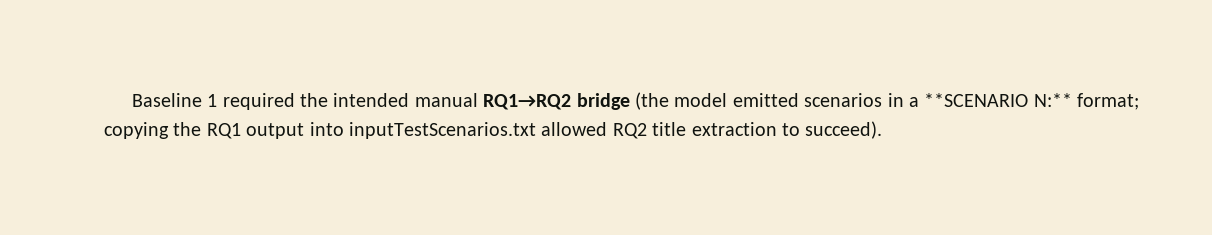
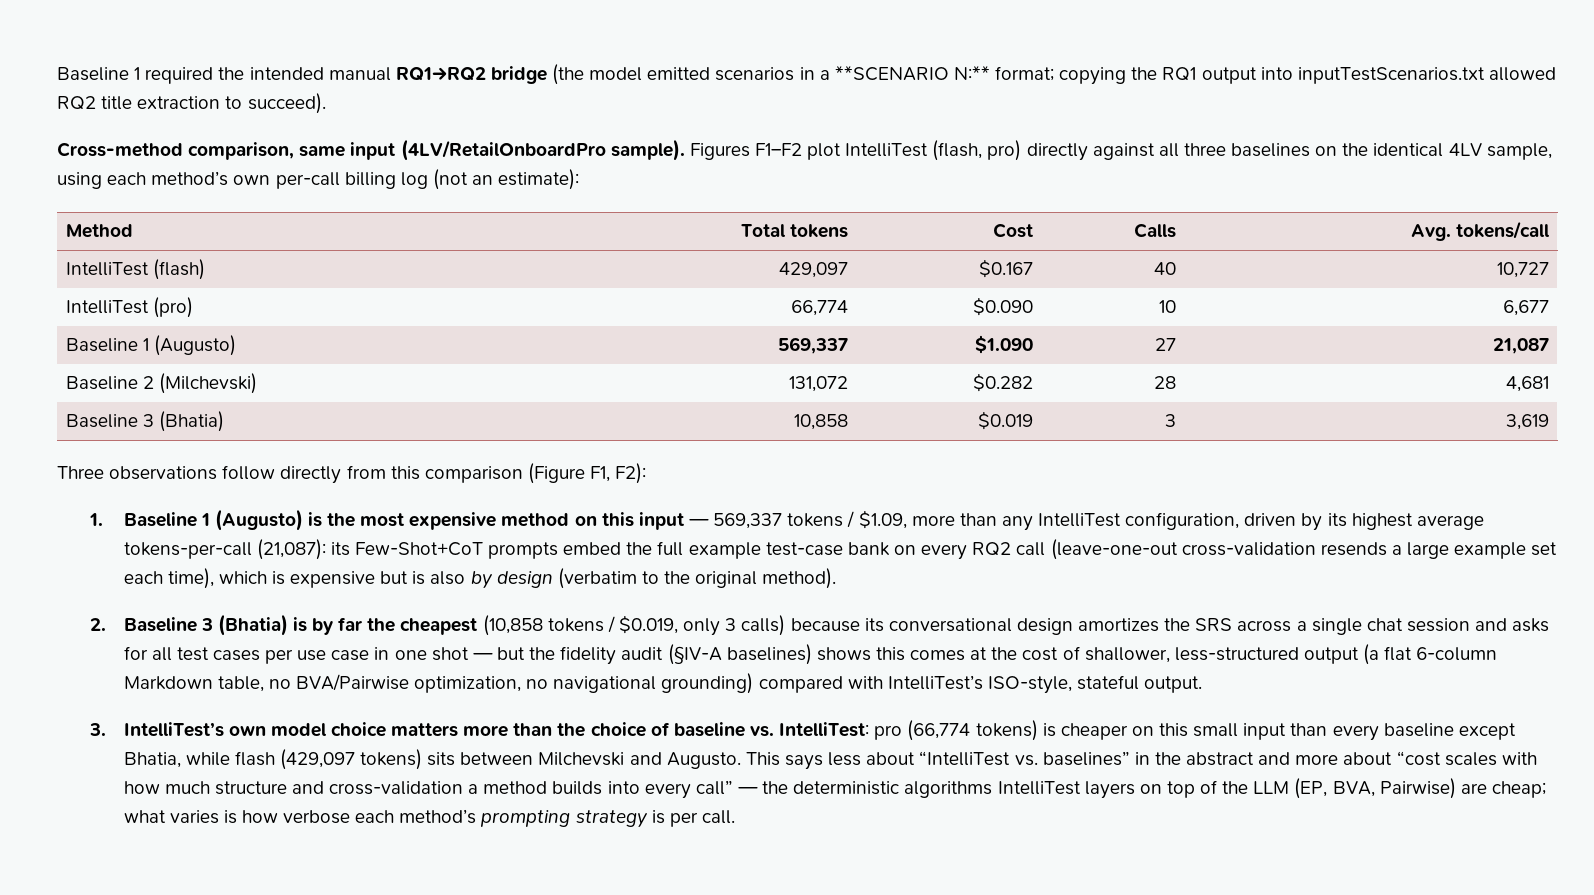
(883, 130) none -> [57,139,1552,161] [57,169,580,190] [66,224,134,238] [740,224,848,238] [992,223,1033,238] [1133,223,1176,238] [1410,221,1550,241] [66,259,206,280] [778,262,848,278] [978,259,1033,278] [1153,262,1176,275] [1496,262,1549,278] [66,297,194,318] [790,300,848,316] [972,297,1033,316] [1158,300,1176,313] [1502,300,1549,316] [66,335,237,356] [777,337,848,354] [974,335,1033,354] [1154,338,1176,351] [1492,338,1549,354] [66,373,258,394] [788,376,848,392] [972,373,1033,392] [1153,376,1176,389] [1505,376,1549,392] [66,411,225,432] [793,414,848,430] [977,411,1033,430] [1164,414,1176,427] [1505,414,1549,430] [57,463,647,484] [89,509,1484,531] [123,539,1558,560] [123,568,837,589] [90,614,1550,636] [123,644,1498,665] [123,673,1203,694] [89,720,1516,741] [123,749,1537,770] [123,778,1546,799] [123,809,736,828] // Cross-method comparison, same input (4LV/RetailOnboardPro sample). Figures F1–F2 plot IntelliTest (flash, pro) directly against all three baselines on the identical 4LV sample, using each method’s own per-call billing log (not an estimate): // Method | Total tokens | Cost | Calls | Avg. tokens/call // IntelliTest (flash) | 429,097 | $0.167 | 40 | 10,727 // IntelliTest (pro) | 66,774 | $0.090 | 10 | 6,677 // Baseline 1 (Augusto) | 569,337 | $1.090 | 27 | 21,087 // Baseline 2 (Milchevski) | 131,072 | $0.282 | 28 | 4,681 // Baseline 3 (Bhatia) | 10,858 | $0.019 | 3 | 3,619 // Three observations follow directly from this comparison (Figure F1, F2): // 1. Baseline 1 (Augusto) is the most expensive method on this input — 569,337 tokens / $1.09, more than any IntelliTest configuration, driven by its highest average tokens-per-call (21,087): its Few-Shot+CoT prompts embed the full example test-case bank on every RQ2 call (leave-one-out cross-validation resends a large example set each time), which is expensive but is also by design (verbatim to the original method). // 2. Baseline 3 (Bhatia) is by far the cheapest (10,858 tokens / $0.019, only 3 calls) because its conversational design amortizes the SRS across a single chat session and asks for all test cases per use case in one shot — but the fidelity audit (§IV-A baselines) shows this comes at the cost of shallower, less-structured output (a flat 6-column Markdown table, no BVA/Pairwise optimization, no navigational grounding) compared with IntelliTest’s ISO-style, stateful output. // 3. IntelliTest’s own model choice matters more than the choice of baseline vs. IntelliTest: pro (66,774 tokens) is cheaper on this small input than every baseline except Bhatia, while flash (429,097 tokens) sits between Milchevski and Augusto. This says less about “IntelliTest vs. baselines” in the abstract and more about “cost scales with how much structure and cross-validation a method builds into every call” — the deterministic algorithms IntelliTest layers on top of the LLM (EP, BVA, Pairwise) are cheap; what varies is how verbose each method’s prompting strategy is per call.

